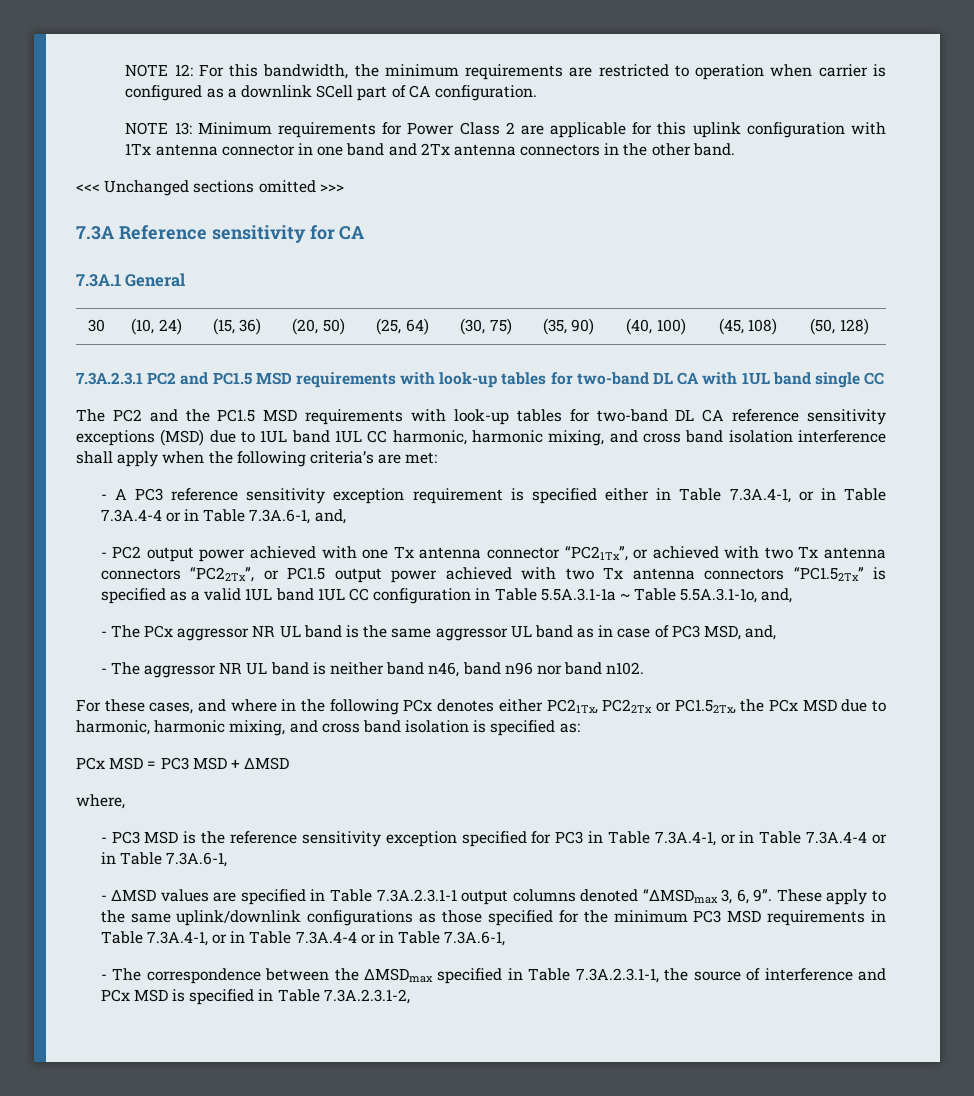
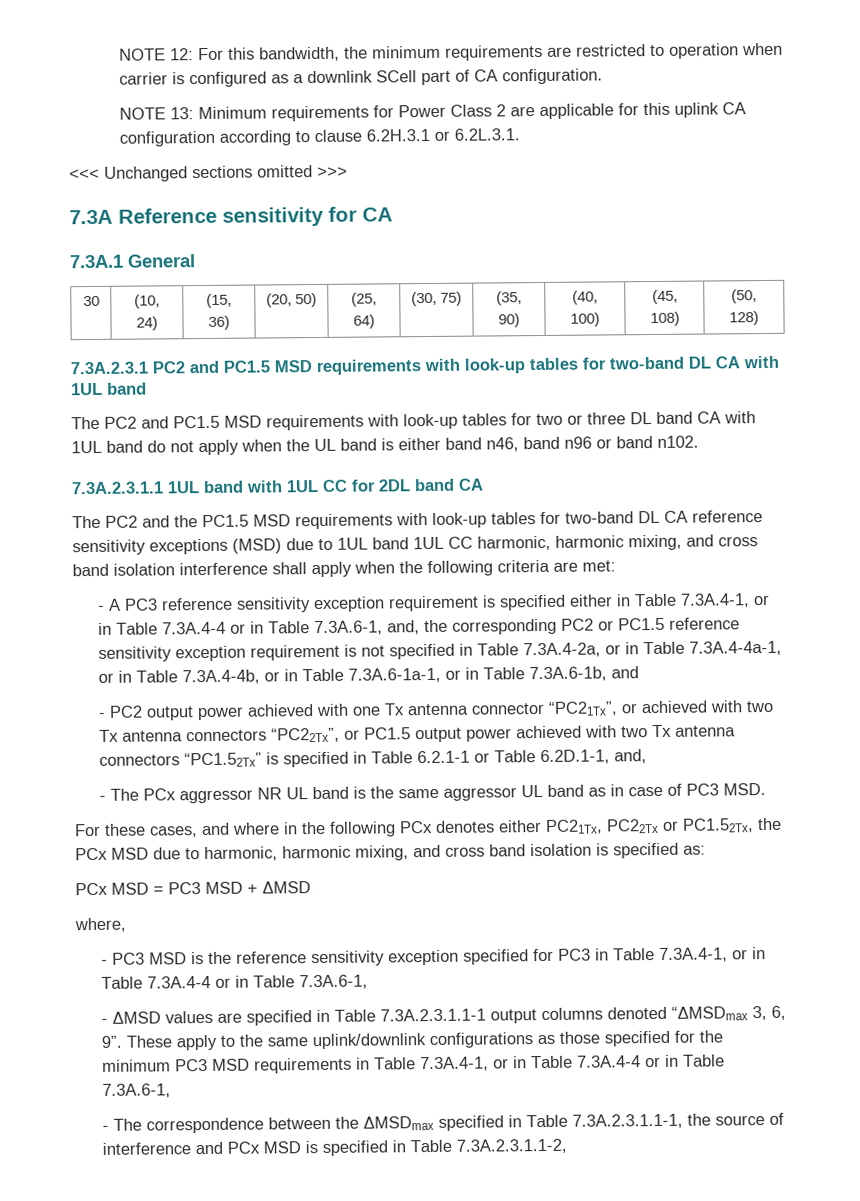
[746,122,886,138] [125,143,735,156] configuration with 1Tx antenna connector in one band and 2Tx antenna connectors in the other band. -> [721,102,746,115] [118,128,520,147] CA configuration according to clause 6.2H.3.1 or 6.2L.3.1.
[814,372,885,388] single CC -> [71,411,756,431] [71,435,699,456] [71,478,484,495] // The PC2 and PC1.5 MSD requirements with look-up tables for two or three DL band CA with 1UL band do not apply when the UL band is either band n46, band n96 or band n102. // 7.3A.2.3.1.1 1UL band with 1UL CC for 2DL band CA
[309,451,374,464] criteria’s -> [497,559,550,573] criteria
(346, 516) none -> [424,617,741,635] [98,640,783,662] [98,666,640,685] the corresponding PC2 or PC1.5 reference sensitivity exception requirement is not specified in Table 7.3A.4-2a, or in Table 7.3A.4-4a-1, or in Table 7.3A.4-4b, or in Table 7.3A.6-1a-1, or in Table 7.3A.6-1b, and
[169,588,758,604] as a valid 1UL band 1UL CC configuration in Table 5.5A.3.1-1a ~ Table 5.5A.3.1-1o, -> [353,749,611,765] in Table 6.2.1-1 or Table 6.2D.1-1,
[704,625,777,640] [100,662,645,678] MSD, and, // - The aggressor NR UL band is neither band n46, band n96 nor band n102. -> [723,783,767,796] MSD.
[376,889,457,902] 7.3A.2.3.1-1 -> [380,1008,487,1022] 7.3A.2.3.1.1-1
[575,968,659,983] 7.3A.2.3.1-1, -> [572,1113,684,1129] 7.3A.2.3.1.1-1,
[323,989,410,1004] 7.3A.2.3.1-2, -> [456,1138,568,1154] 7.3A.2.3.1.1-2,

